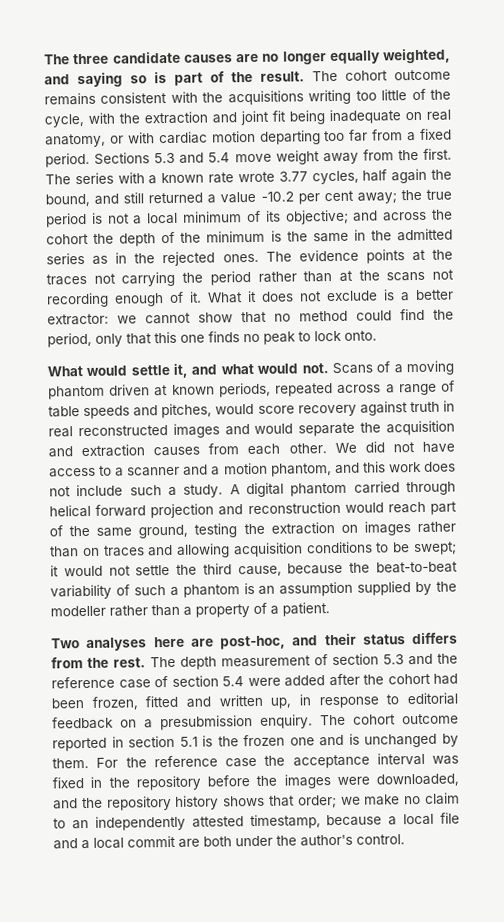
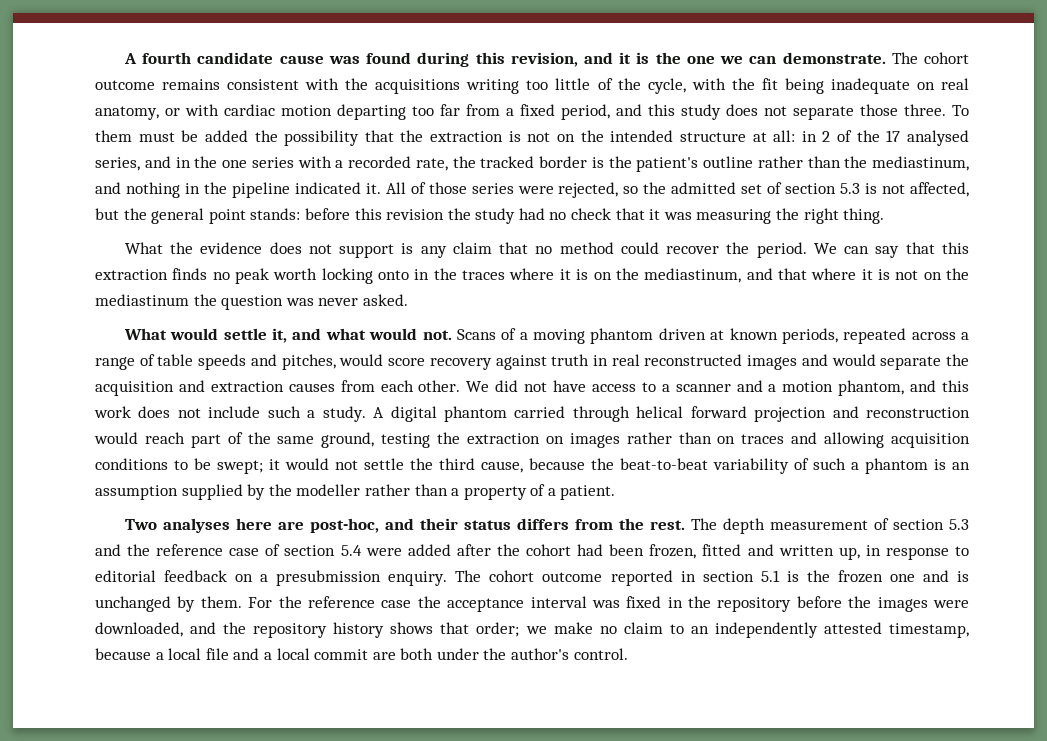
[44,48,451,65] [44,71,305,88] The three candidate causes are no longer equally weighted, and saying so is part of the result. -> [123,52,886,67] A fourth candidate cause was found during this revision, and it is the one we can demonstrate.
[144,110,269,126] extraction and joint -> (755, 84) none
[45,148,453,168] [45,168,452,185] [45,189,452,207] [46,209,453,228] [46,228,453,247] [46,249,453,267] [46,269,454,287] [46,289,454,308] [47,308,454,326] [47,332,123,348] period. Sections 5.3 and 5.4 move weight away from the first. The series with a known rate wrote 3.77 cycles, half again the bound, and still returned a value -10.2 per cent away; the true period is not a local minimum of its objective; and across the cohort the depth of the minimum is the same in the admitted series as in the rejected ones. The evidence points at the traces not carrying the period rather than at the scans not recording enough of it. What it does not exclude is a better extractor: we cannot show that no method could find the period, only -> [561,104,969,120] [95,130,969,146] [95,156,969,172] [95,182,970,198] [95,208,885,224] [124,242,900,258] period, and this study does not separate those three. To them must be added the possibility that the extraction is not on the intended structure at all: in 2 of the 17 analysed series, and in the one series with a recorded rate, the tracked border is the patient's outline rather than the mediastinum, and nothing in the pipeline indicated it. All of those series were rejected, so the admitted set of section 5.3 is not affected, but the general point stands: before this revision the study had no check that it was measuring the right thing. // What the evidence does not support is any claim that no method could recover the period. We can say
[180,334,205,343] one -> [95,269,168,280] extraction
[298,330,377,342] to lock onto. -> [273,268,969,284] [95,294,408,310] worth locking onto in the traces where it is on the mediastinum, and that where it is not on the mediastinum the question was never asked.

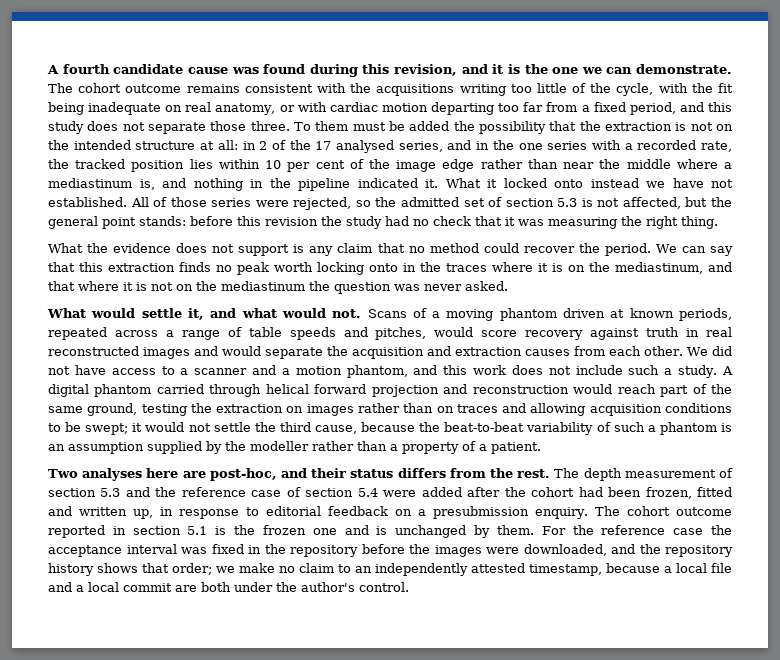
[539,156,969,172] border is the patient's outline rather than the mediastinum, -> [131,159,732,172] [48,178,155,190] position lies within 10 per cent of the image edge rather than near the middle where a mediastinum is,
(381, 188) none -> [445,178,733,188] [48,197,127,207] What it locked onto instead we have not established.

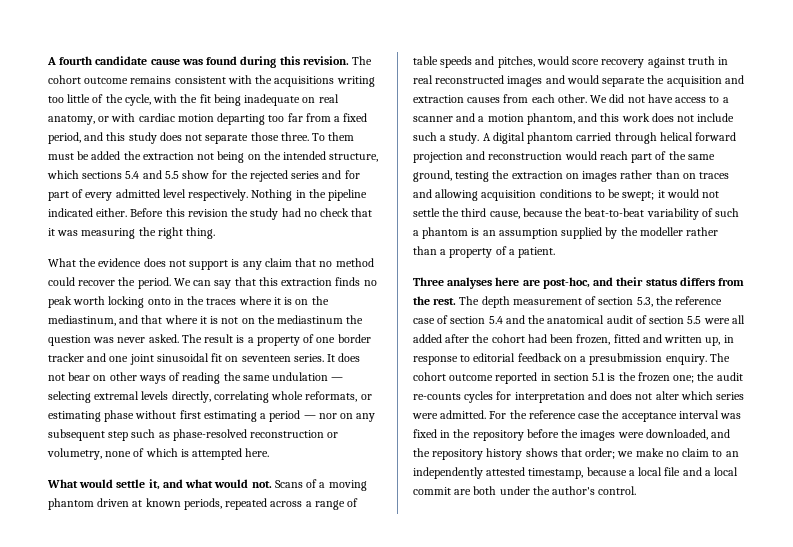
[394,64,732,76] revision, and it is the one we can demonstrate. -> [302,56,349,65] revision.
[478,121,734,134] [48,140,732,153] [48,159,732,172] [48,178,733,191] [48,197,732,210] [48,216,233,229] possibility that the extraction is not on the intended structure at all: in 2 of the 17 analysed series, and in the one series with a recorded rate, the tracked position lies within 10 per cent of the image edge rather than near the middle where a mediastinum is, and nothing in the pipeline indicated it. What it locked onto instead we have not established. All of those series were rejected, so the admitted set of section 5.3 is not affected, but the general point stands: before -> [142,151,379,163] [47,170,360,182] [48,189,368,201] [48,208,164,217] extraction not being on the intended structure, which sections 5.4 and 5.5 show for the rejected series and for part of every admitted level respectively. Nothing in the pipeline indicated either. Before
(508, 286) none -> [181,334,371,346] [48,353,361,365] [48,372,344,384] [48,391,372,403] [48,410,376,422] [48,429,339,441] [47,448,270,460] The result is a property of one border tracker and one joint sinusoidal fit on seventeen series. It does not bear on other ways of reading the same undulation — selecting extremal levels directly, correlating whole reformats, or estimating phase without first estimating a period — nor on any subsequent step such as phase-resolved reconstruction or volumetry, none of which is attempted here.
[48,469,78,478] Two -> [413,277,444,286] Three
[100,487,150,497] 5.3 and -> [636,297,653,307] 5.3,
[383,490,417,497] were -> [505,315,745,324] and the anatomical audit of section 5.5 were all
[312,525,534,538] one and is unchanged by them. -> [673,372,743,383] [413,391,745,403] [412,410,487,419] one; the audit re-counts cycles for interpretation and does not alter which series were admitted.

